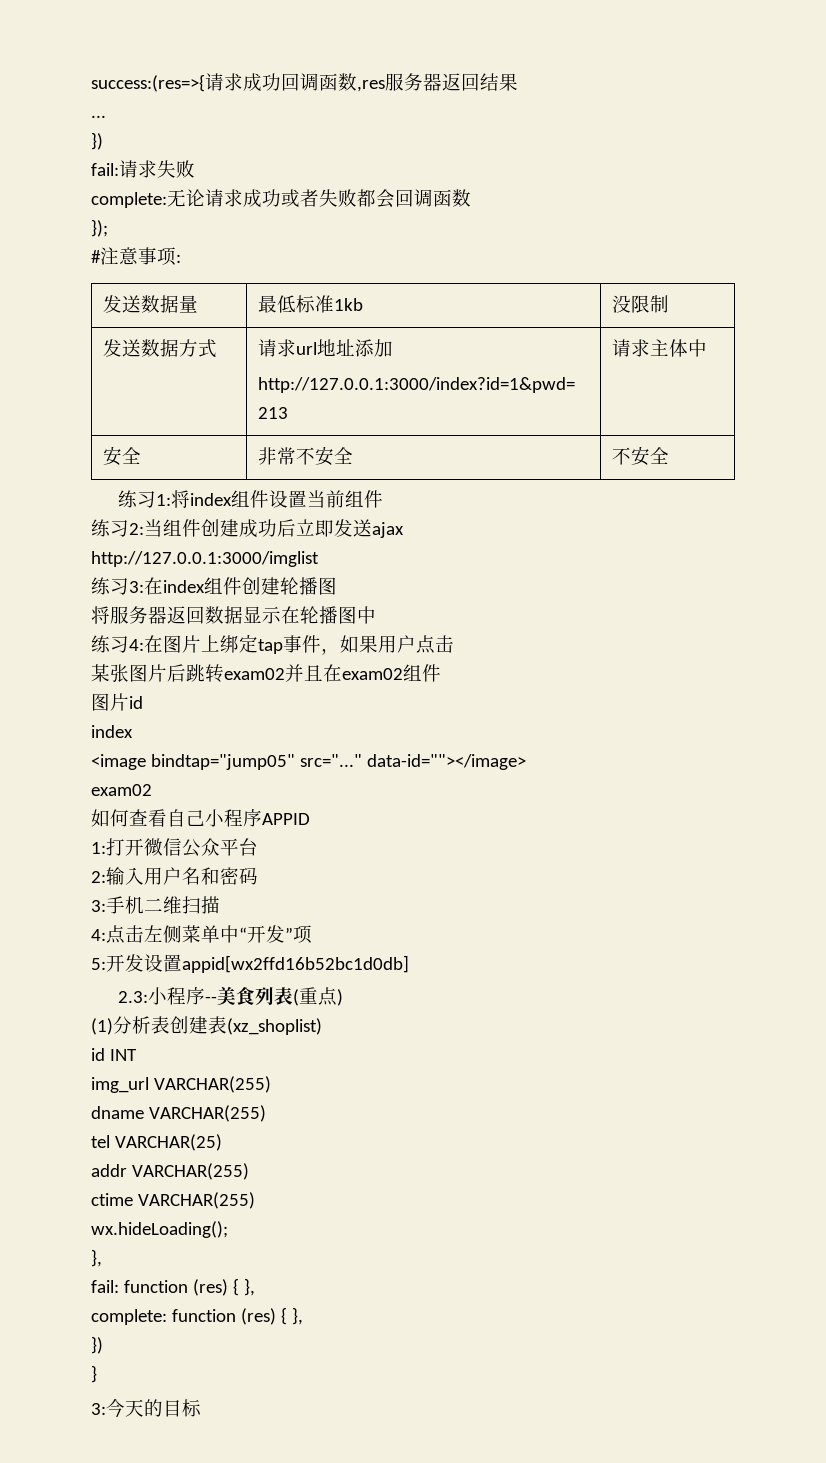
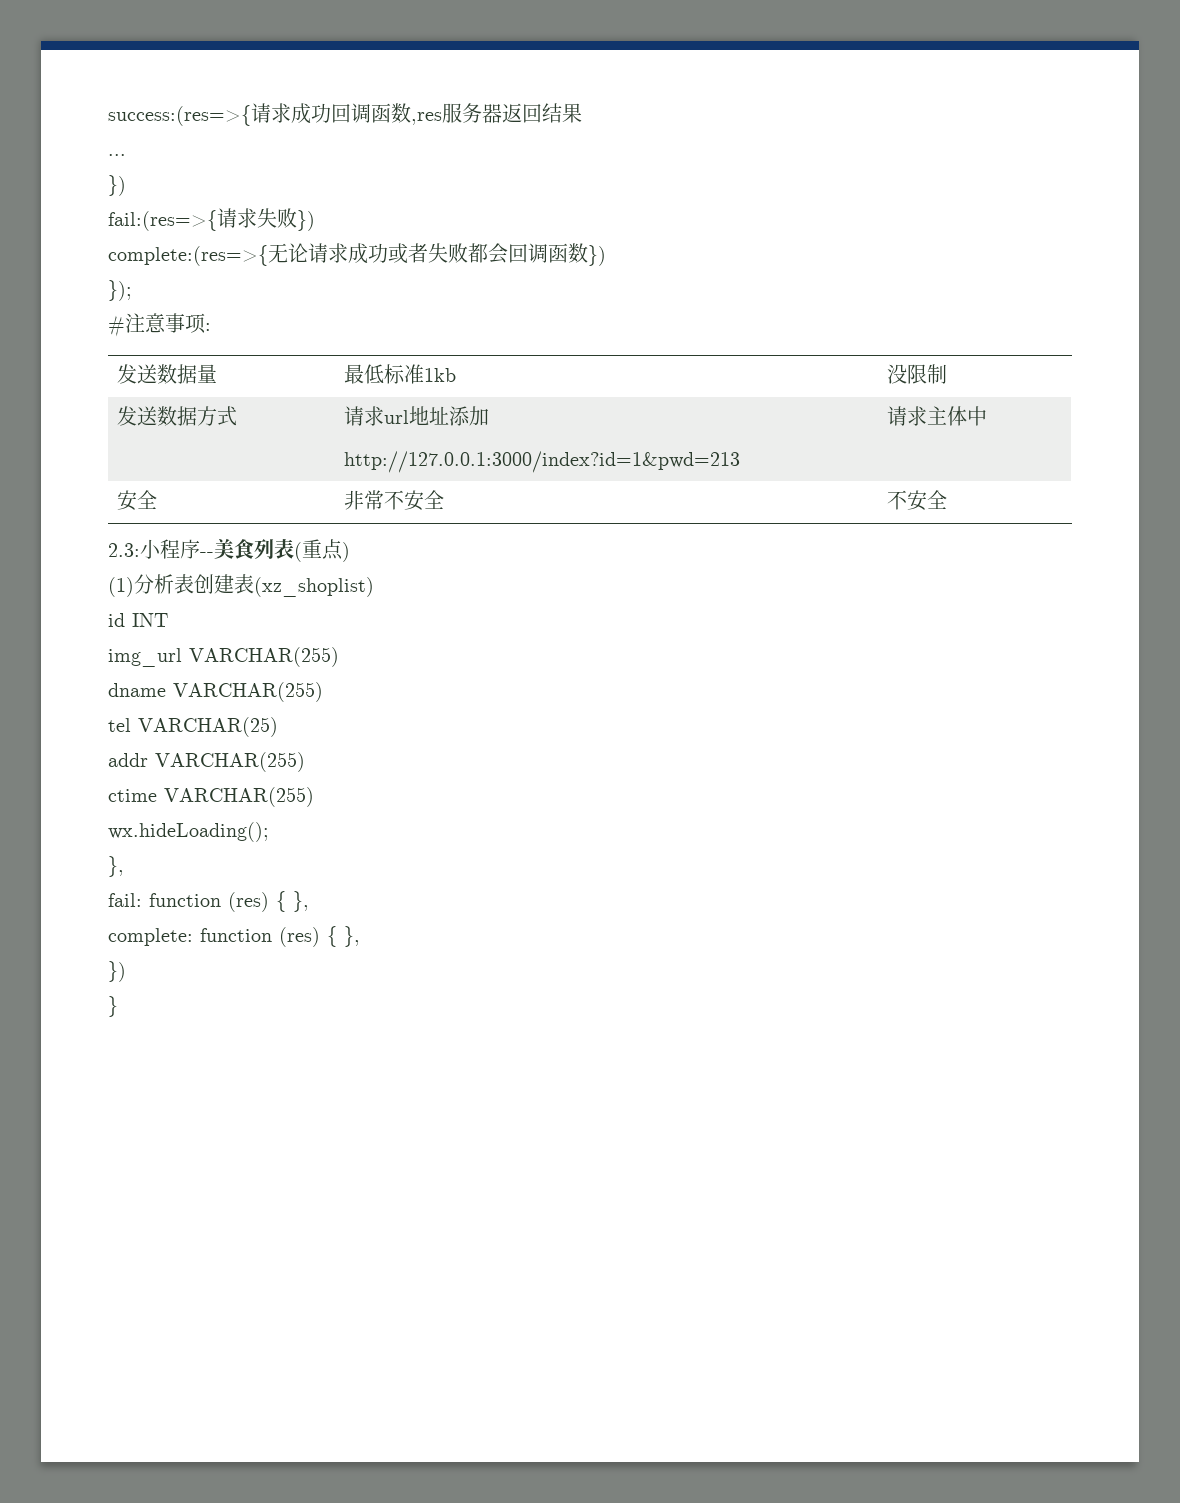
[91,163,119,176] fail: -> [108,210,217,231] fail:(res=>{
[91,192,167,208] // complete: -> [297,210,315,231] [108,245,268,266] }) // complete:(res=>{
(471, 198) none -> [588,245,606,266] })
[118,490,384,508] [91,519,404,538] [91,551,319,567] [91,577,337,595] [91,606,376,624] [91,634,454,655] [91,664,441,683] [91,693,143,711] [91,725,133,738] [91,754,526,770] [91,784,152,796] [91,809,310,827] [91,838,258,857] [91,867,258,885] [91,896,220,914] [91,925,312,944] [91,954,409,973] // 练习1:将index组件设置当前组件 // 练习2:当组件创建成功后立即发送ajax // http://127.0.0.1:3000/imglist // 练习3:在index组件创建轮播图 // 将服务器返回数据显示在轮播图中 // 练习4:在图片上绑定tap事件，如果用户点击 // 某张图片后跳转exam02并且在exam02组件 // 图片id // index // <image bindtap="jump05" src="..." data-id=""></image> // exam02 // 如何查看自己小程序APPID // 1:打开微信公众平台 // 2:输入用户名和密码 // 3:手机二维扫描 // 4:点击左侧菜单中“开发”项 // 5:开发设置appid[wx2ffd16b52bc1d0db] -> (948, 499) none
[91,1399,201,1418] // 3:今天的目标 -> (118, 1006) none

